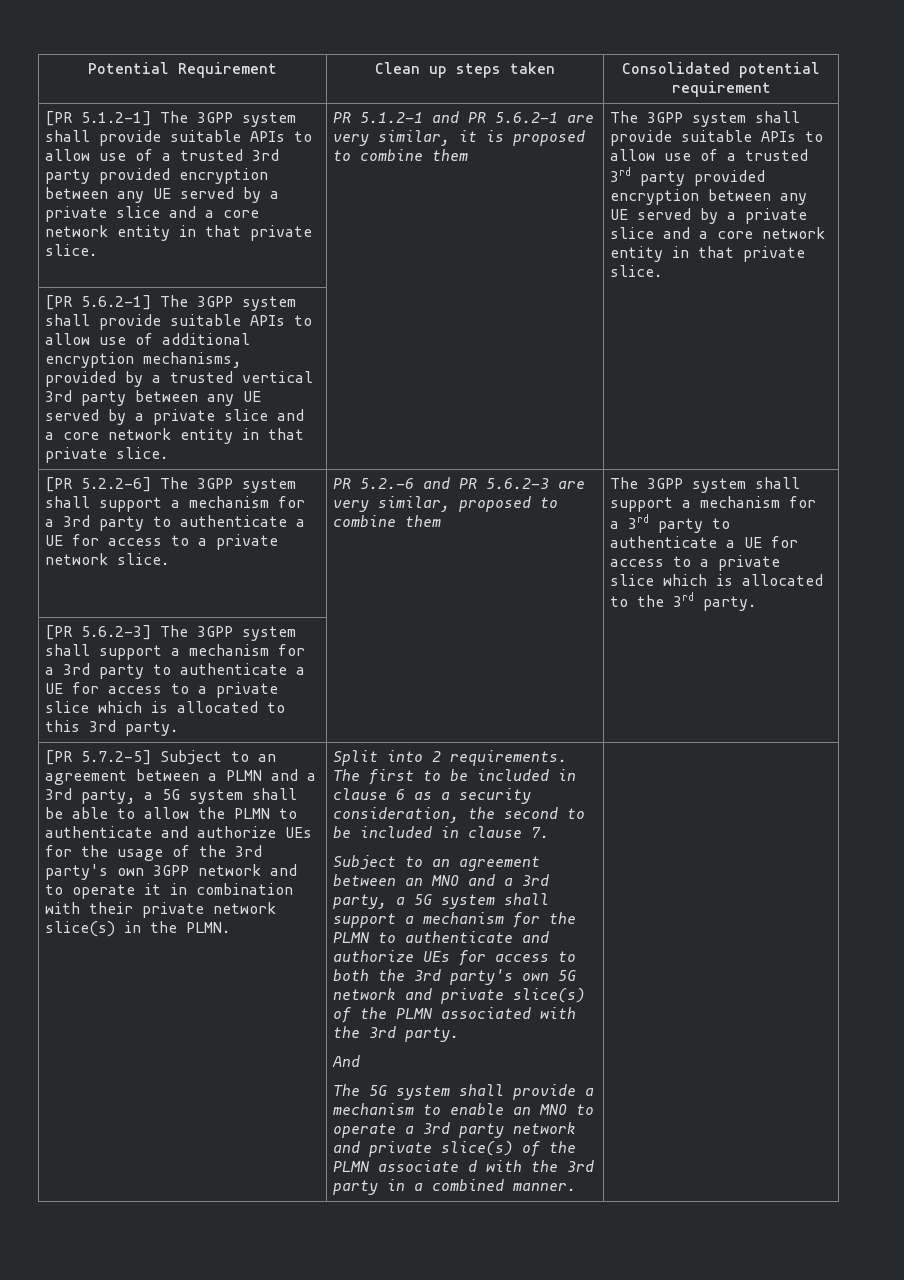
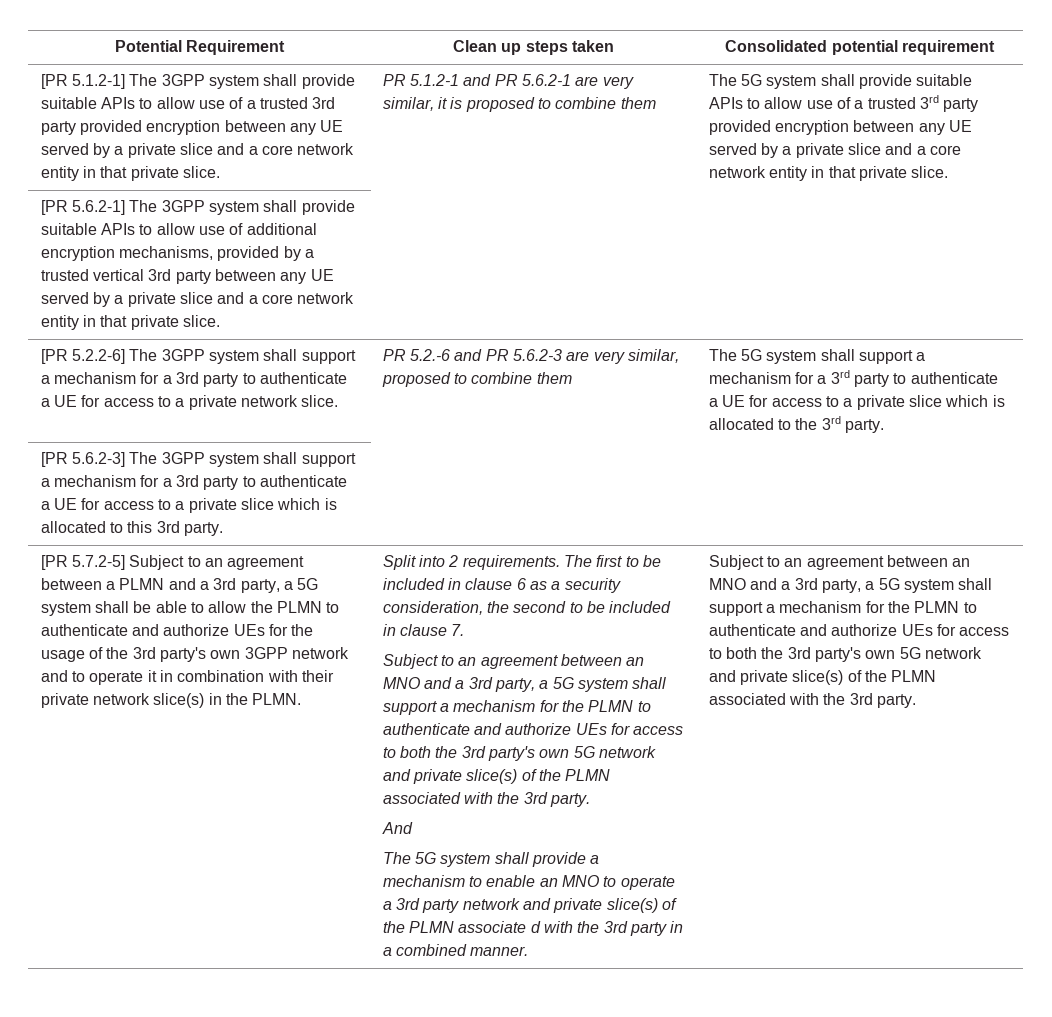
[647,112,684,123] 3GPP -> [741,74,763,86] 5G
[647,478,684,489] 3GPP -> [741,349,763,361] 5G
(577, 1187) none -> [708,555,971,570] [708,578,993,593] [708,601,977,616] [708,624,1010,636] [708,647,982,662] [708,670,937,685] [708,693,917,708] Subject to an agreement between an MNO and a 3rd party, a 5G system shall support a mechanism for the PLMN to authenticate and authorize UEs for access to both the 3rd party's own 5G network and private slice(s) of the PLMN associated with the 3rd party.

